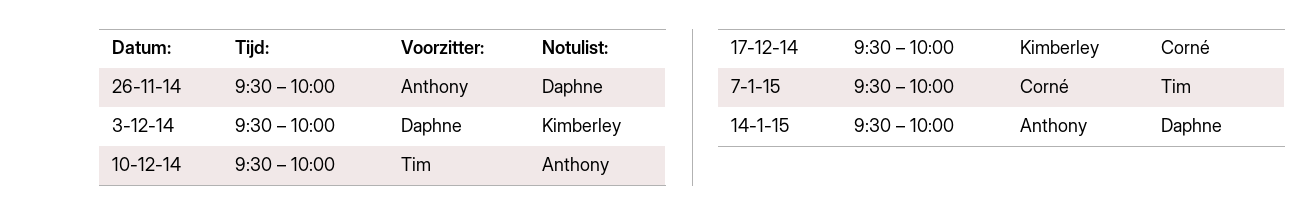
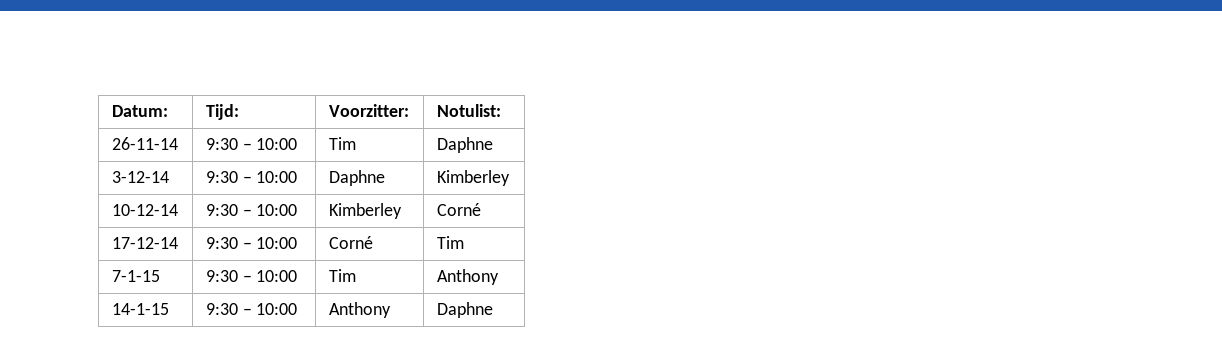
[401,79,469,97] Anthony -> [328,137,356,150] Tim
[401,157,432,171] [542,157,610,175] [731,40,799,54] [854,40,955,54] | Tim | Anthony // 17-12-14 | 9:30 – 10:00 -> (298, 210) none
[731,79,781,93] 7-1-15 -> [111,237,178,249] 17-12-14
(1192, 86) none -> [111,270,160,282] [205,270,298,282] [328,269,356,282] [436,269,499,285] // 7-1-15 | 9:30 – 10:00 | Tim | Anthony

